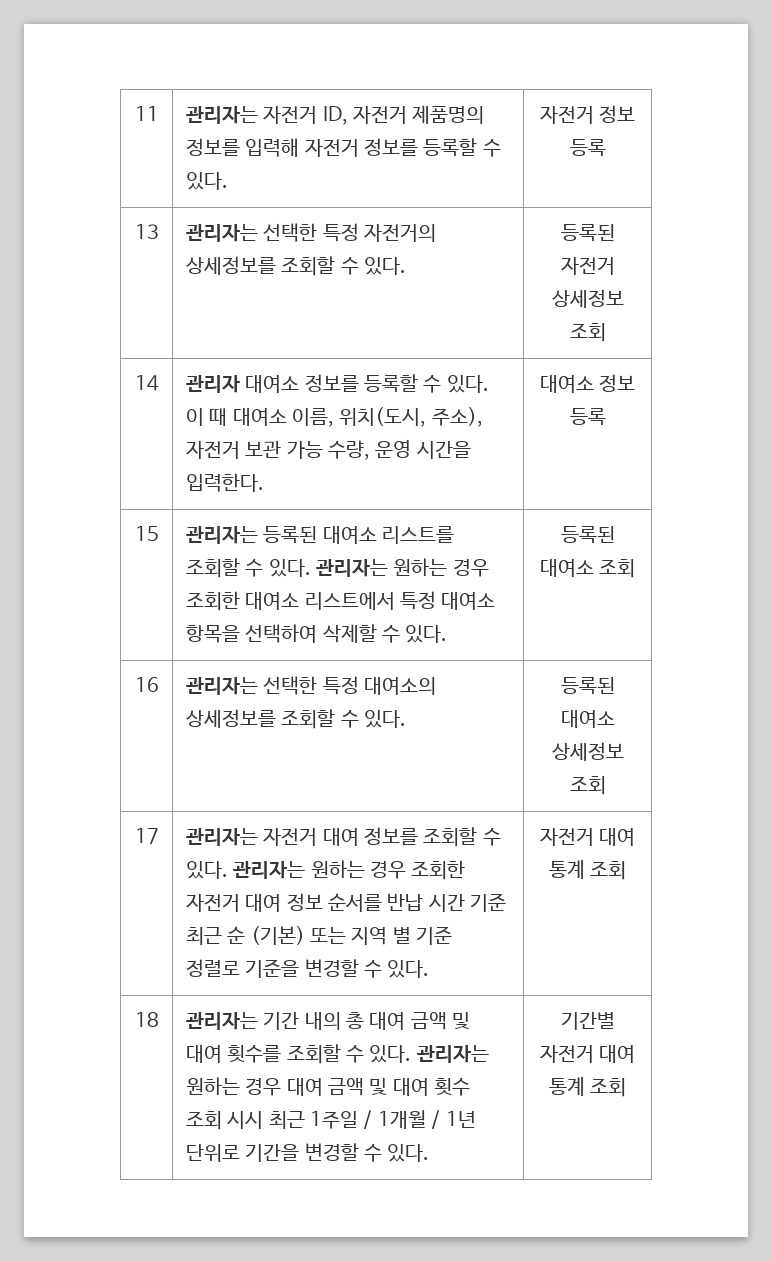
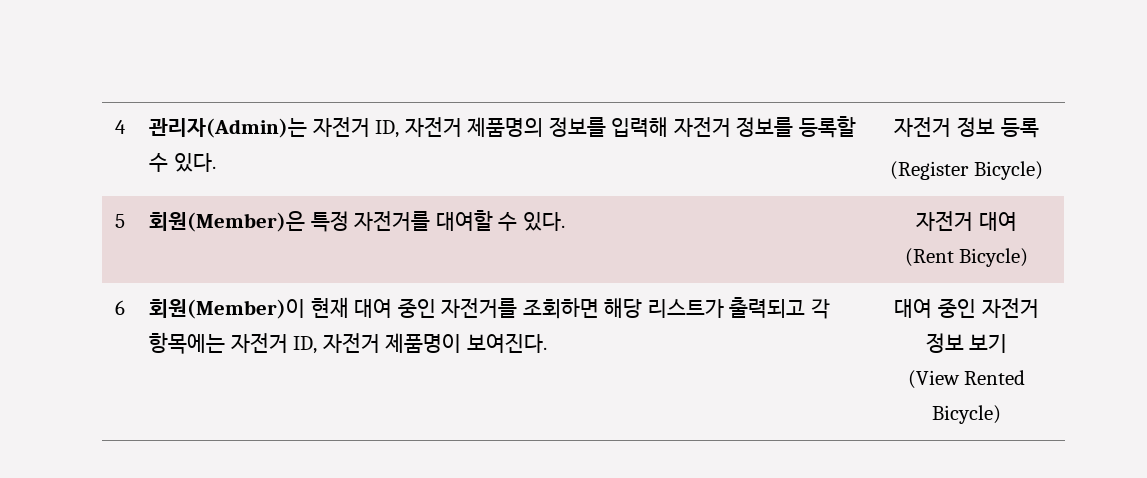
[134,106,159,121] [185,106,258,124] 11 | 관리자는 -> [115,120,126,134] [149,118,308,138] 4 | 관리자(Admin)는
[134,224,159,239] [185,223,436,242] [185,256,406,276] [560,224,615,242] [560,257,615,275] [551,289,624,308] [569,323,606,342] [134,375,159,391] [185,374,489,393] [185,407,483,427] [185,439,471,460] [185,473,264,492] [539,374,636,393] [569,408,606,426] [134,526,159,541] [185,526,454,544] [185,558,489,578] [185,591,496,611] [185,624,448,643] [560,526,615,544] [539,559,636,578] [134,677,159,692] [185,676,436,695] [185,709,406,729] [560,677,615,695] [560,710,615,728] [551,742,624,761] [569,776,606,795] [134,828,159,844] [185,827,501,847] [185,860,466,880] [185,893,507,912] [185,926,453,945] [185,959,430,978] [539,828,636,846] [548,860,627,880] [134,1012,159,1027] [185,1012,471,1030] [185,1044,489,1064] [185,1077,471,1096] [185,1110,476,1130] [185,1143,430,1162] [560,1012,615,1030] [539,1045,636,1063] [548,1077,627,1097] // 13 | 관리자는 선택한 특정 자전거의 상세정보를 조회할 수 있다. | 등록된 자전거 상세정보 조회 // 14 | 관리자 대여소 정보를 등록할 수 있다. 이 때 대여소 이름, 위치(도시, 주소), 자전거 보관 가능 수량, 운영 시간을 입력한다. | 대여소 정보 등록 // 15 | 관리자는 등록된 대여소 리스트를 조회할 수 있다. 관리자는 원하는 경우 조회한 대여소 리스트에서 특정 대여소 항목을 선택하여 삭제할 수 있다. | 등록된 대여소 조회 // 16 | 관리자는 선택한 특정 대여소의 상세정보를 조회할 수 있다. | 등록된 대여소 상세정보 조회 // 17 | 관리자는 자전거 대여 정보를 조회할 수 있다. 관리자는 원하는 경우 조회한 자전거 대여 정보 순서를 반납 시간 기준 최근 순 (기본) 또는 지역 별 기준 정렬로 기준을 변경할 수 있다. | 자전거 대여 통계 조회 // 18 | 관리자는 기간 내의 총 대여 금액 및 대여 횟수를 조회할 수 있다. 관리자는 원하는 경우 대여 금액 및 대여 횟수 조회 시시 최근 1주일 / 1개월 / 1년 단위로 기간을 변경할 수 있다. | 기간별 자전거 대여 통계 조회 -> [890,161,1043,180] [115,214,125,228] [149,210,565,232] [916,211,1017,231] [904,248,1029,267] [115,300,125,315] [149,297,830,319] [149,332,547,354] [894,298,1039,318] [925,333,1008,353] [907,370,1026,389] [932,405,1001,424] // (Register Bicycle) // 5 | 회원(Member)은 특정 자전거를 대여할 수 있다. | 자전거 대여 // (Rent Bicycle) // 6 | 회원(Member)이 현재 대여 중인 자전거를 조회하면 해당 리스트가 출력되고 각 항목에는 자전거 ID, 자전거 제품명이 보여진다. | 대여 중인 자전거 정보 보기 // (View Rented Bicycle)

